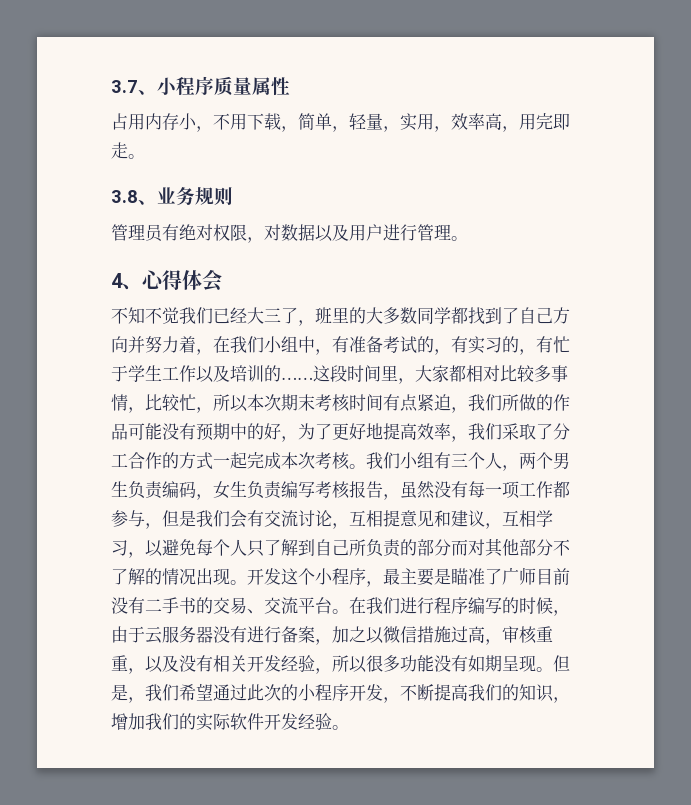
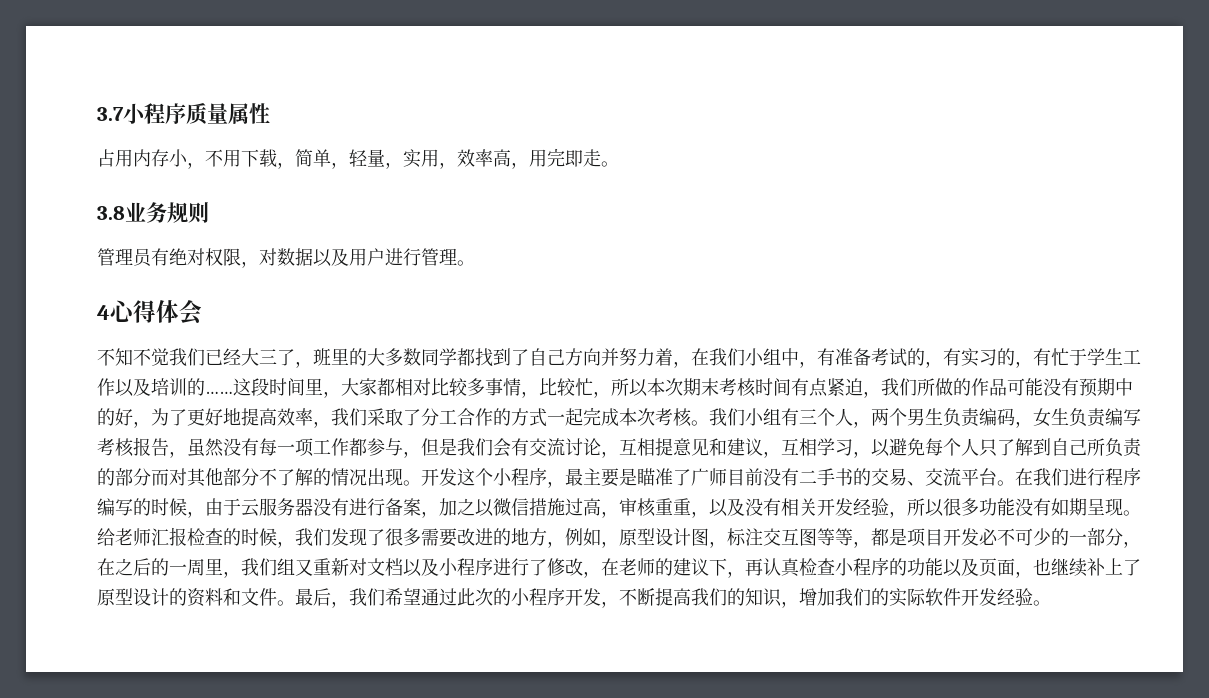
[138,90,157,95] 、 -> (124, 114) none
[138,200,157,205] 、 -> (125, 213) none
[122,284,142,290] 、 -> (110, 312) none
[553,655,570,672] [111,684,128,701] 但是 -> [97,527,1141,548] [97,558,1141,578] [97,588,331,607] 给老师汇报检查的时候，我们发现了很多需要改进的地方，例如，原型设计图，标注交互图等等，都是项目开发必不可少的一部分，在之后的一周里，我们组又重新对文档以及小程序进行了修改，在老师的建议下，再认真检查小程序的功能以及页面，也继续补上了原型设计的资料和文件。最后

